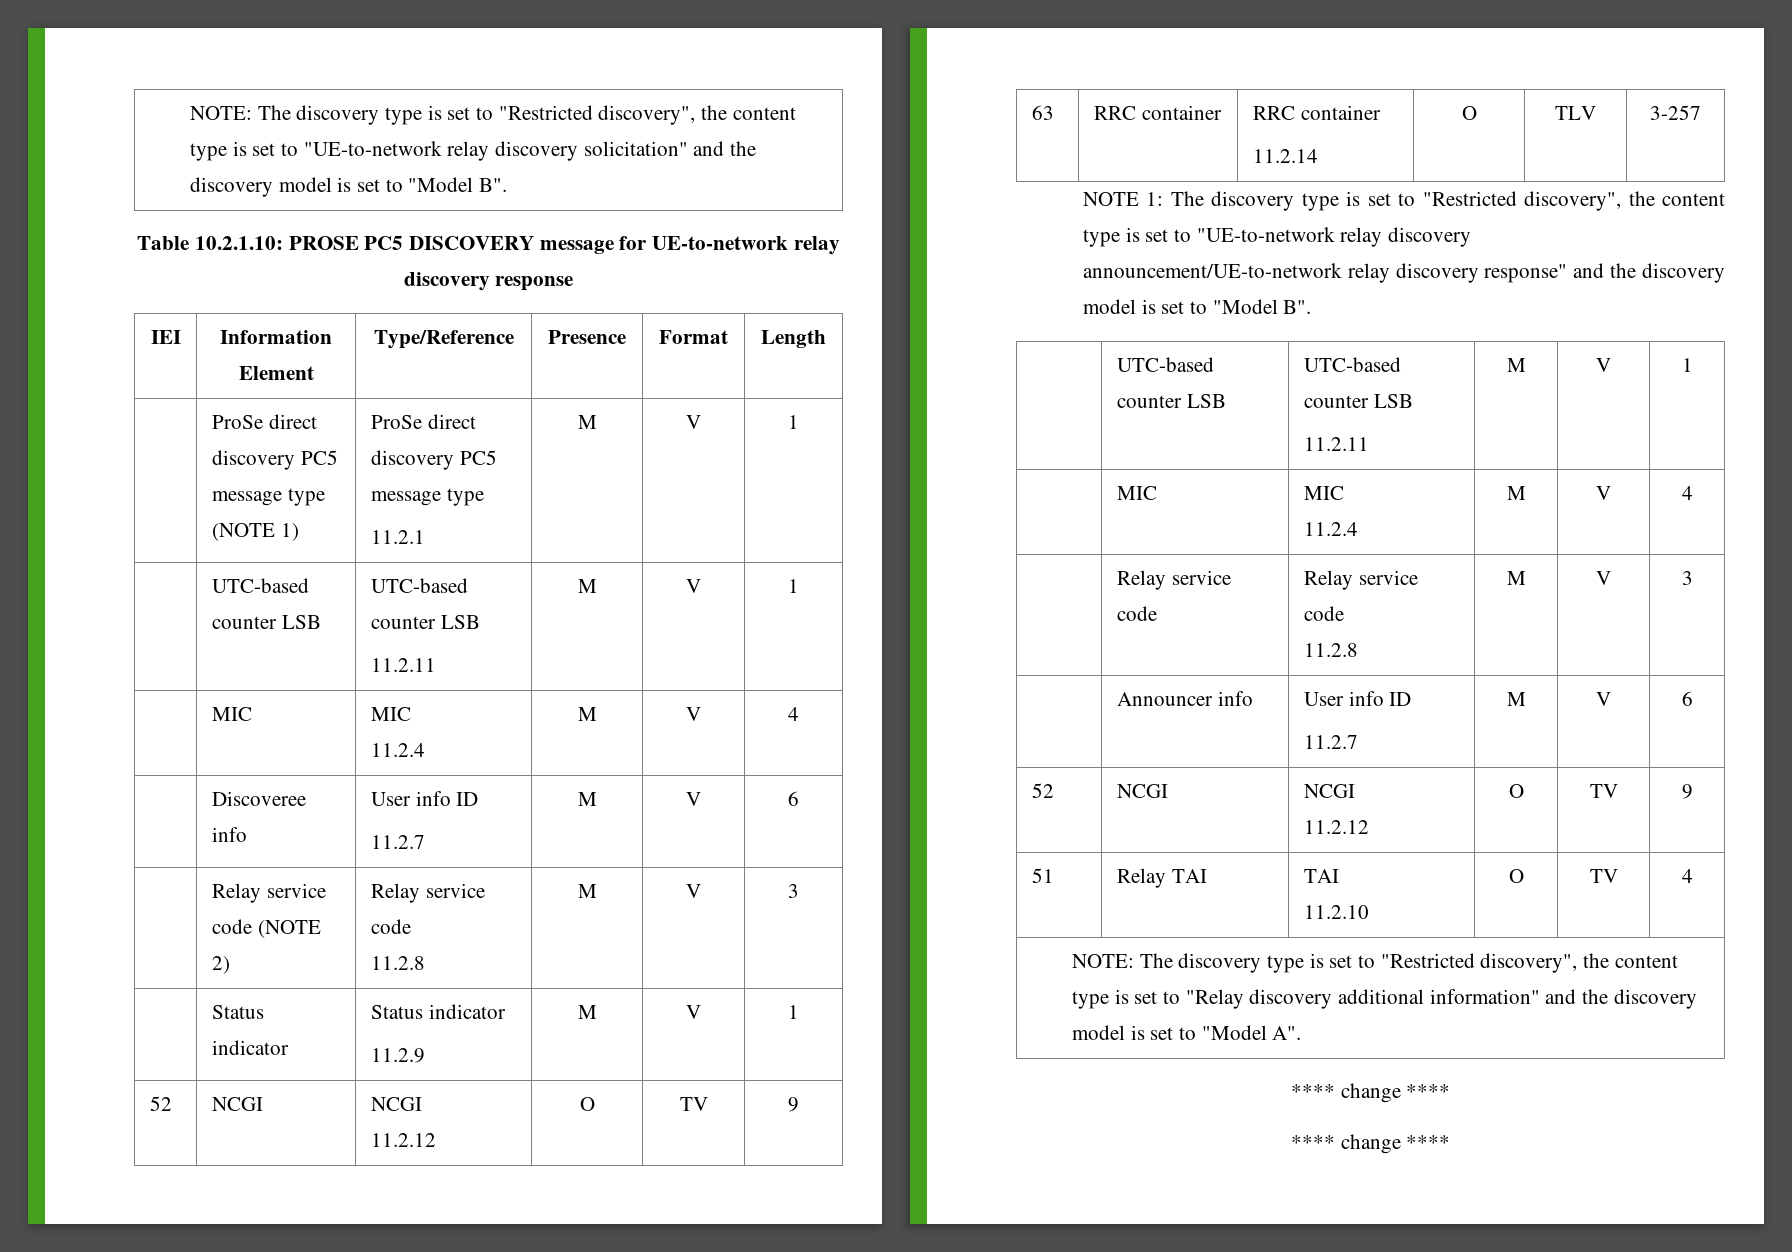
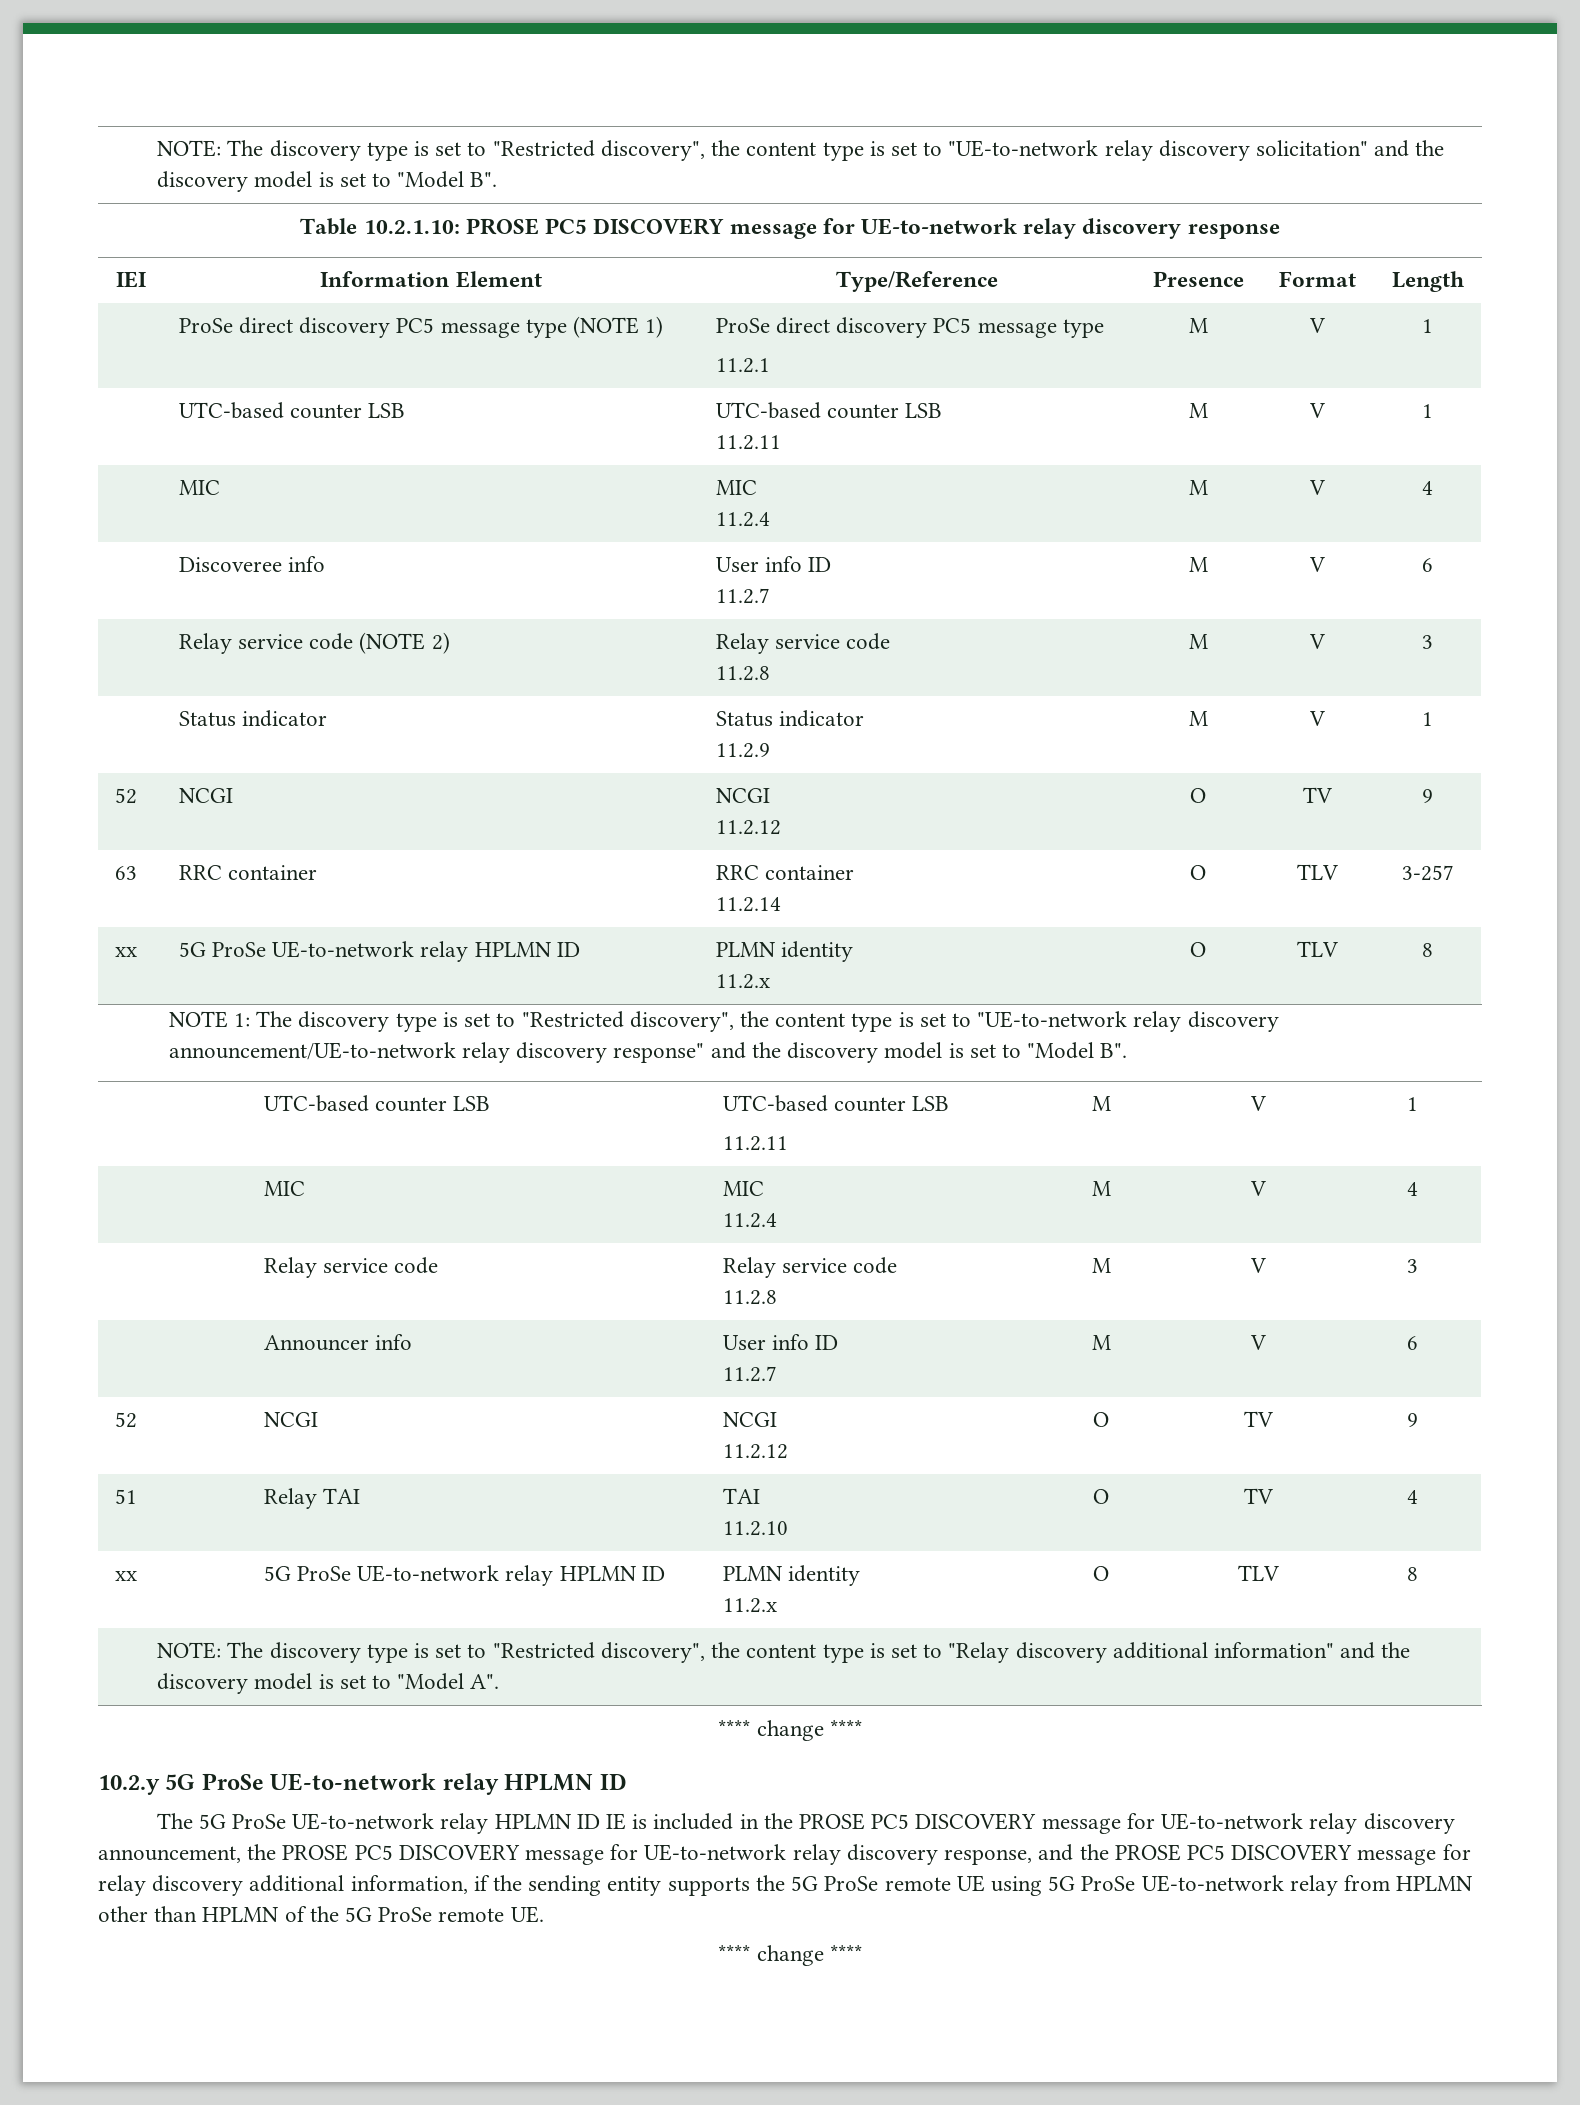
(1701, 112) none -> [114,947,137,957] [178,941,580,962] [715,941,853,962] [715,974,770,989] [1190,942,1206,957] [1297,941,1338,957] [1422,943,1433,957] // xx | 5G ProSe UE-to-network relay HPLMN ID | PLMN identity // 11.2.x | O | TLV | 8
(1693, 876) none -> [114,1571,137,1581] [263,1565,665,1586] [722,1565,860,1586] [722,1598,777,1613] [1093,1566,1109,1581] [1238,1565,1279,1581] [1406,1567,1418,1581] // xx | 5G ProSe UE-to-network relay HPLMN ID | PLMN identity // 11.2.x | O | TLV | 8
(1451, 1091) none -> [98,1773,627,1795] [156,1813,1455,1834] [98,1844,1471,1865] [98,1875,1474,1896] [98,1906,544,1923] // 10.2.y 5G ProSe UE-to-network relay HPLMN ID // The 5G ProSe UE-to-network relay HPLMN ID IE is included in the PROSE PC5 DISCOVERY message for UE-to-network relay discovery announcement, the PROSE PC5 DISCOVERY message for UE-to-network relay discovery response, and the PROSE PC5 DISCOVERY message for relay discovery additional information, if the sending entity supports the 5G ProSe remote UE using 5G ProSe UE-to-network relay from HPLMN other than HPLMN of the 5G ProSe remote UE.

